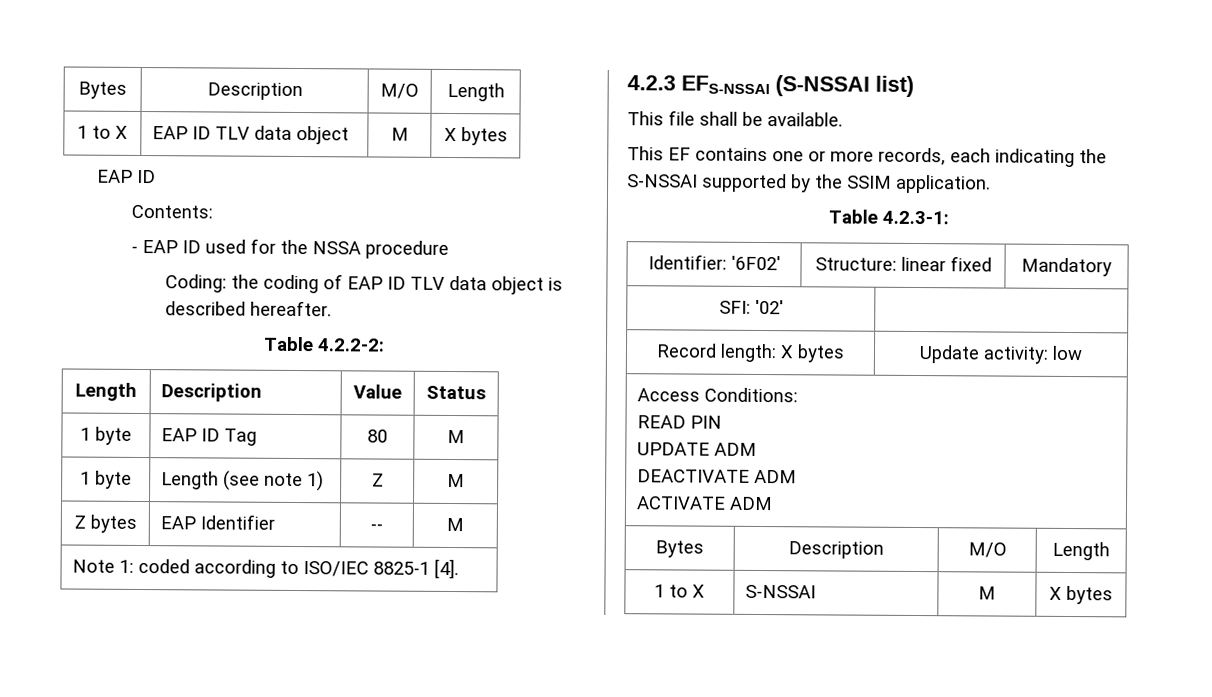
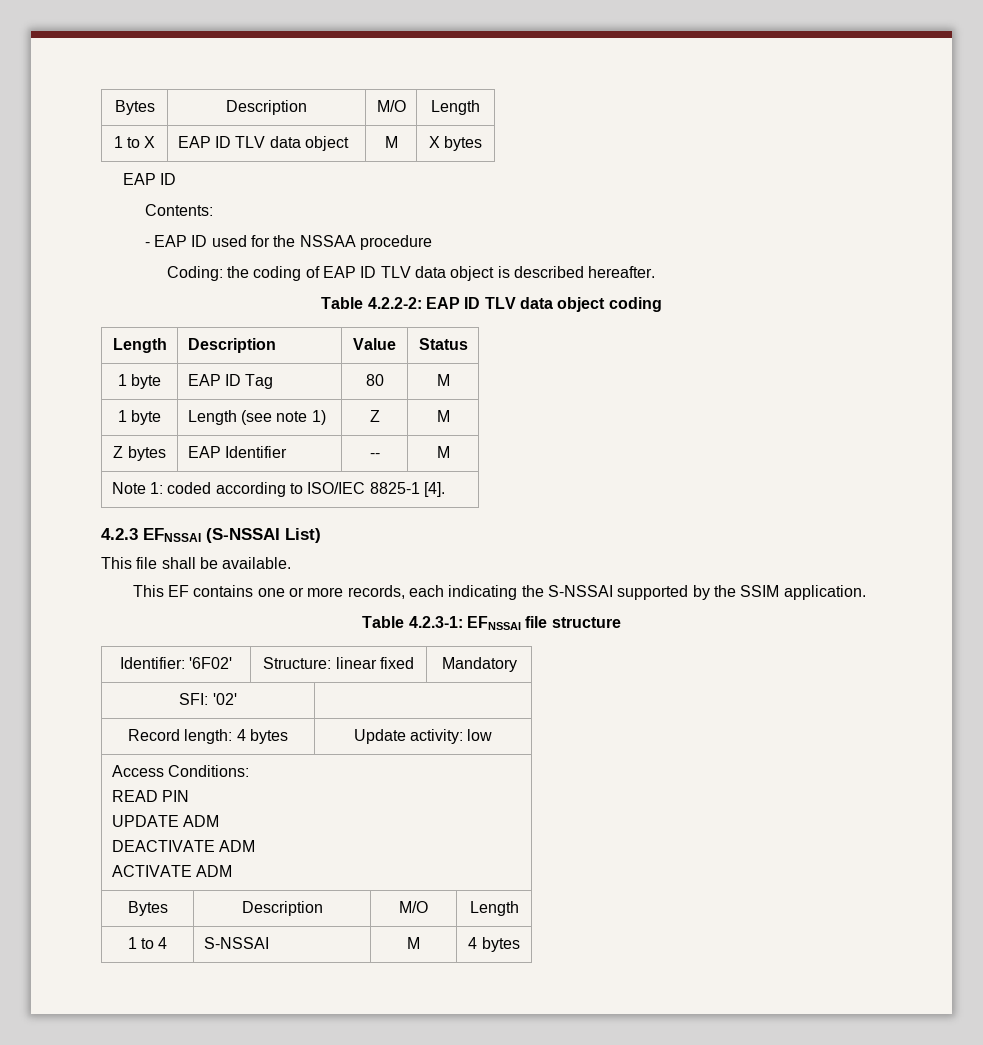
[311,241,361,255] NSSA -> [299,235,356,247] NSSAA
(385, 345) none -> [426,297,662,312] EAP ID TLV data object coding
[681,75,914,97] EFS-NSSAI (S-NSSAI list) -> [143,528,321,543] EFNSSAI (S-NSSAI List)
(949, 217) none -> [467,616,621,630] EFNSSAI file structure
[780,345,794,359] X -> [236,729,246,741] 4
[692,584,705,598] X -> [158,937,168,949] 4
[1049,586,1062,600] X -> [468,937,478,949] 4

